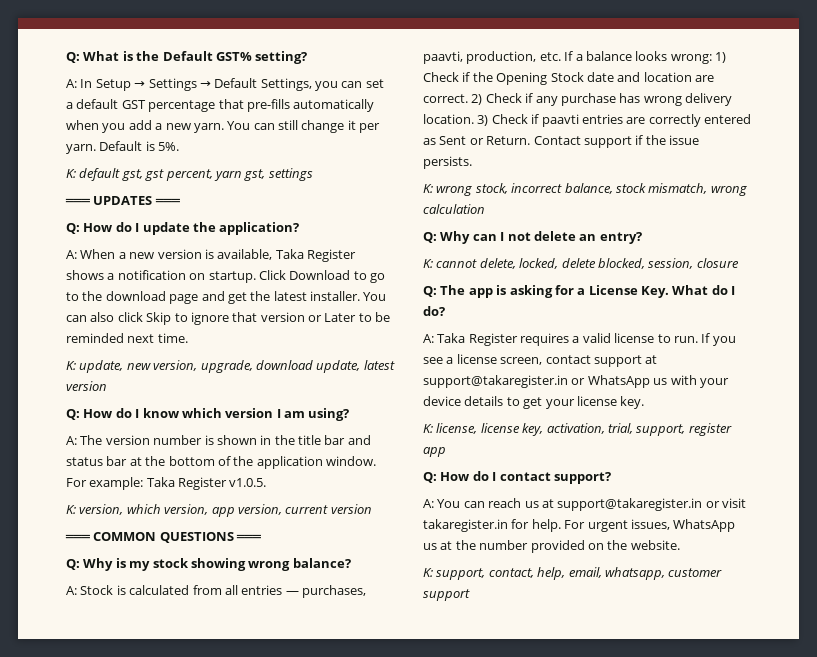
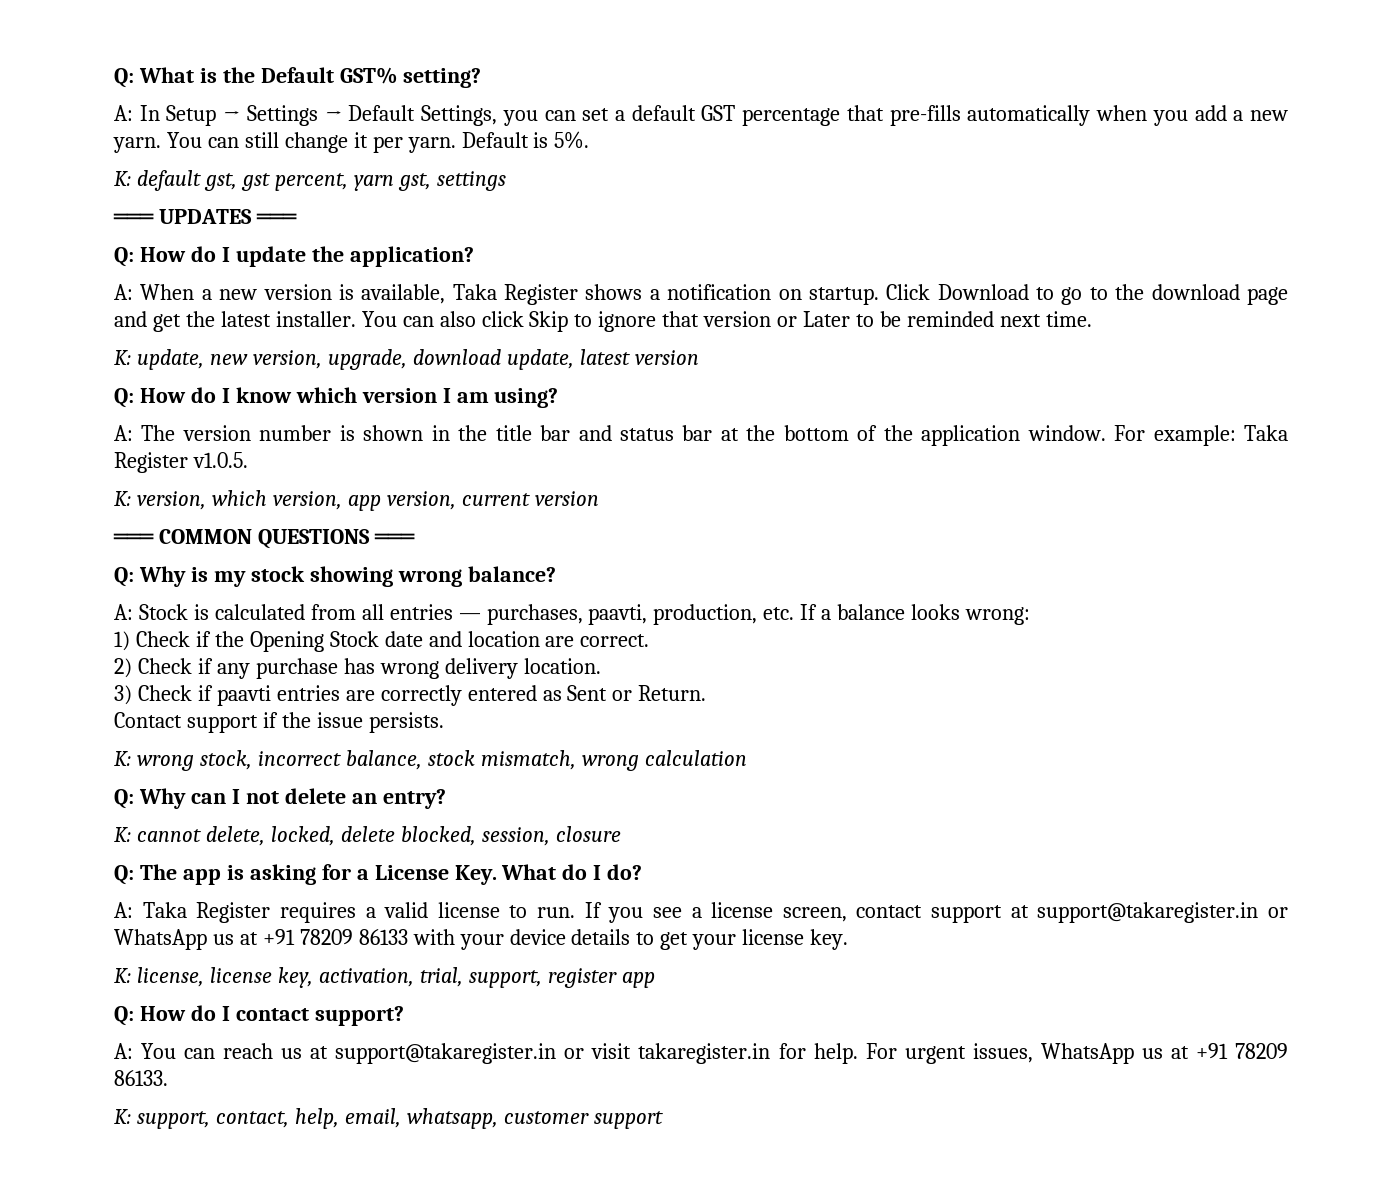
(712, 59) none -> (1031, 616) //
(468, 98) none -> (650, 640) //
(474, 119) none -> (601, 666) //
(531, 140) none -> (707, 693) //
(668, 381) none -> [239,929,408,945] at +91 78209 86133
[455,540,680,553] the number provided on the website. -> [1195,1043,1288,1059] [114,1070,168,1086] +91 78209 86133.

